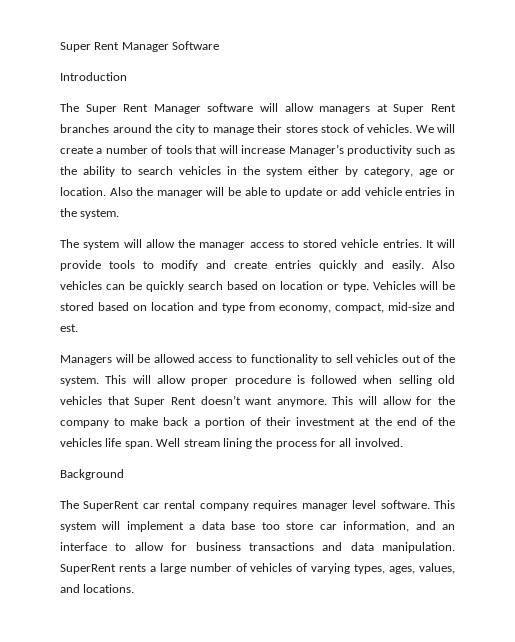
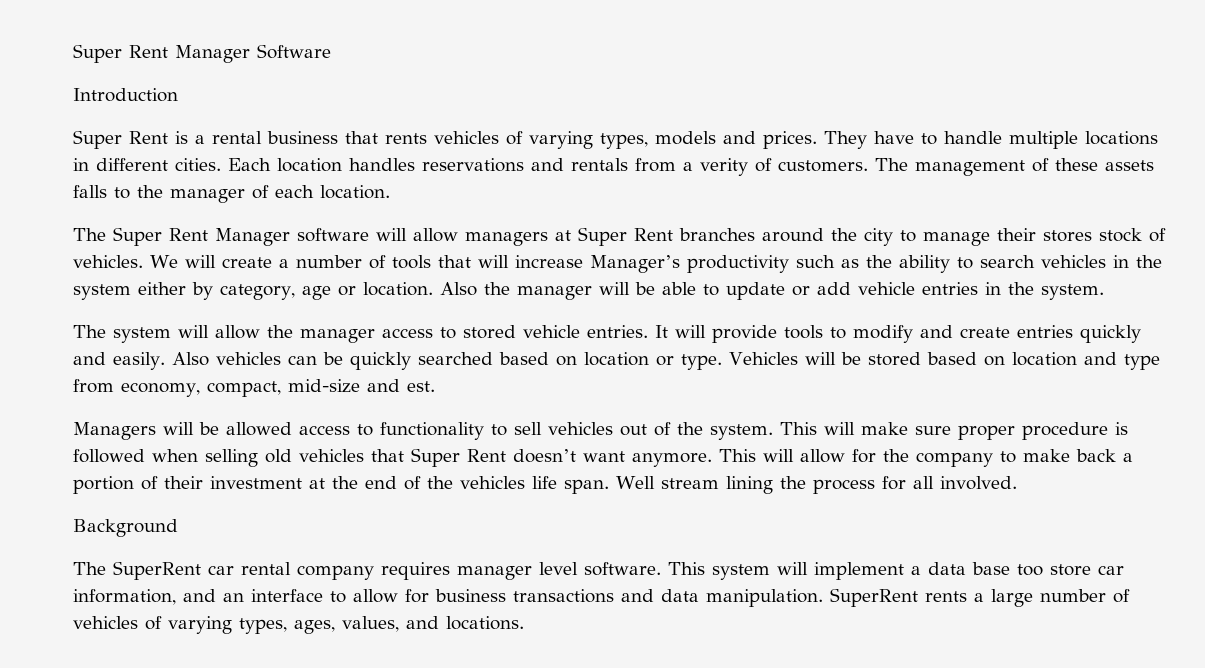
(127, 76) none -> [73,130,1158,149] [73,158,1154,176] [73,185,390,203] // Super Rent is a rental business that rents vehicles of varying types, models and prices. They have to handle multiple locations in different cities. Each location handles reservations and rentals from a verity of customers. The management of these assets falls to the manager of each location.
[188,281,223,290] search -> [417,352,493,365] searched
[156,375,186,384] allow -> [861,422,951,435] make sure

